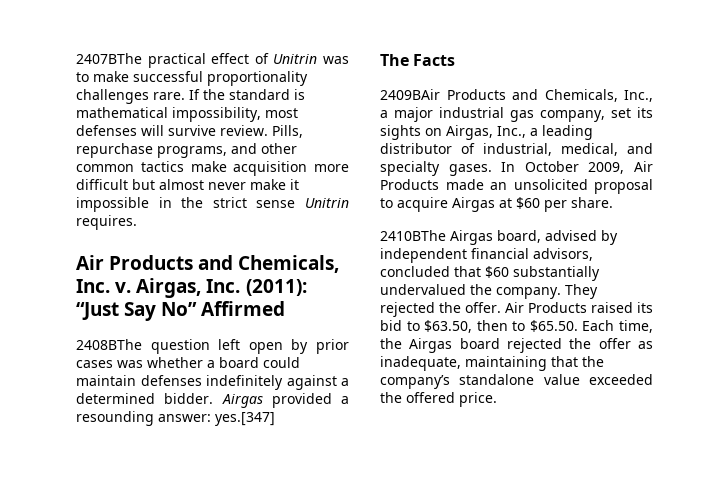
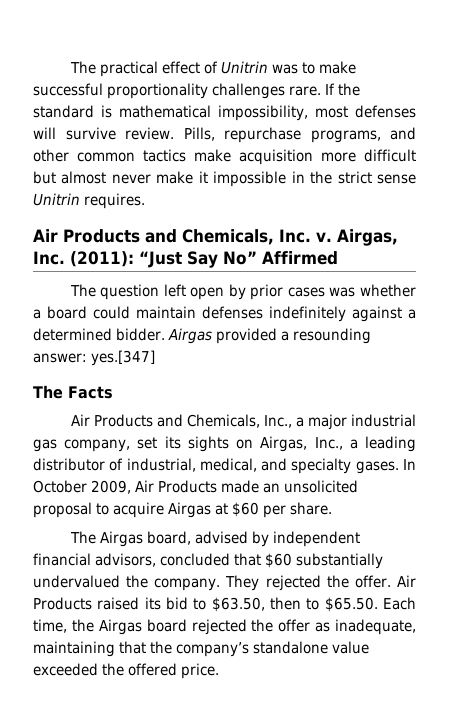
[76,53,142,64] 2407BThe -> [69,61,96,74] The
[76,339,142,350] 2408BThe -> [69,284,96,297] The
[380,89,440,100] 2409BAir -> [70,414,90,426] Air
[380,230,446,241] 2410BThe -> [69,531,96,544] The

